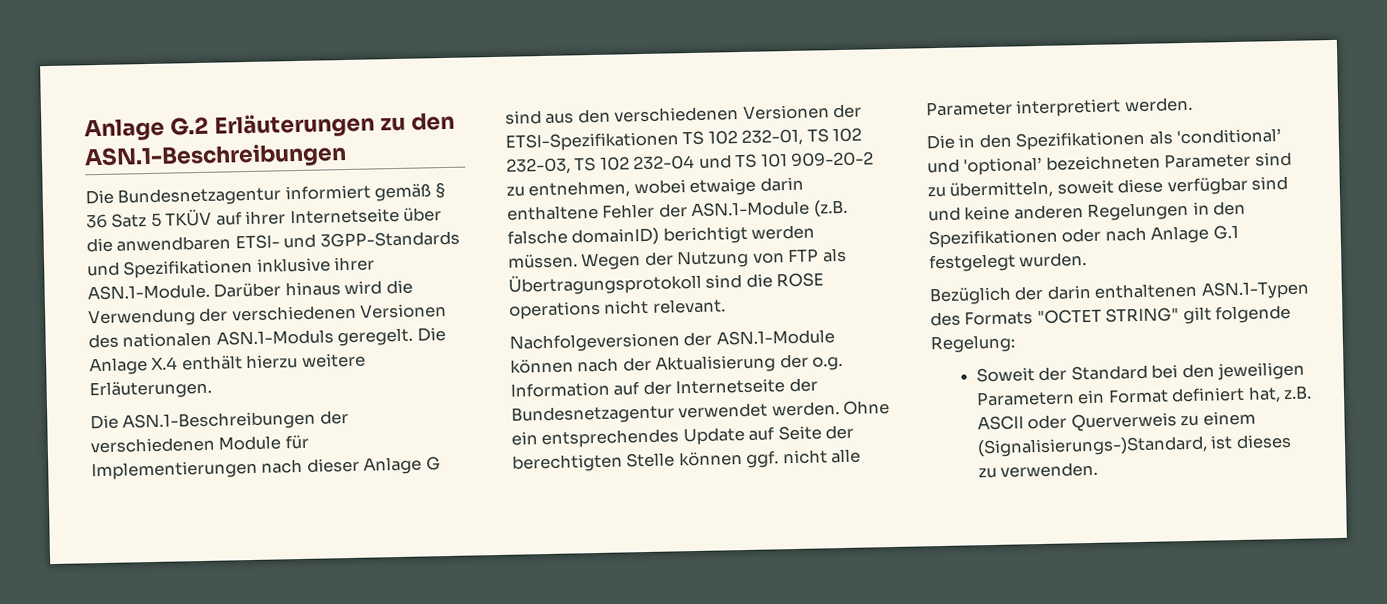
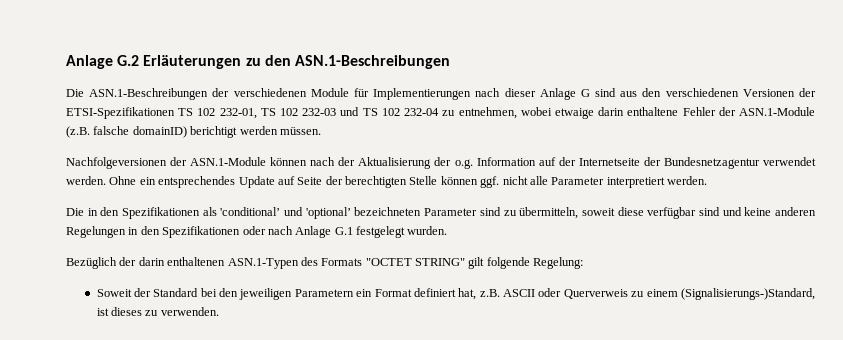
[85,182,446,207] [86,207,443,229] [86,230,460,253] [87,256,376,279] [87,279,413,301] [88,302,448,328] [88,327,446,349] [89,352,366,376] [89,379,212,400] // Die Bundesnetzagentur informiert gemäß § 36 Satz 5 TKÜV auf ihrer Internetseite über die anwendbaren ETSI- und 3GPP-Standards und Spezifikationen inklusive ihrer ASN.1-Module. Darüber hinaus wird die Verwendung der verschiedenen Versionen des nationalen ASN.1-Moduls geregelt. Die Anlage X.4 enthält hierzu weitere Erläuterungen. -> (450, 62) none
[506,157,571,175] 232-03, -> [302,107,360,116] 232-03 und
[698,151,875,169] und TS 101 909-20-2 -> (440, 112) none
[580,247,847,271] [508,271,825,296] [508,298,726,320] Wegen der Nutzung von FTP als Übertragungsprotokoll sind die ROSE operations nicht relevant. -> (321, 131) none

